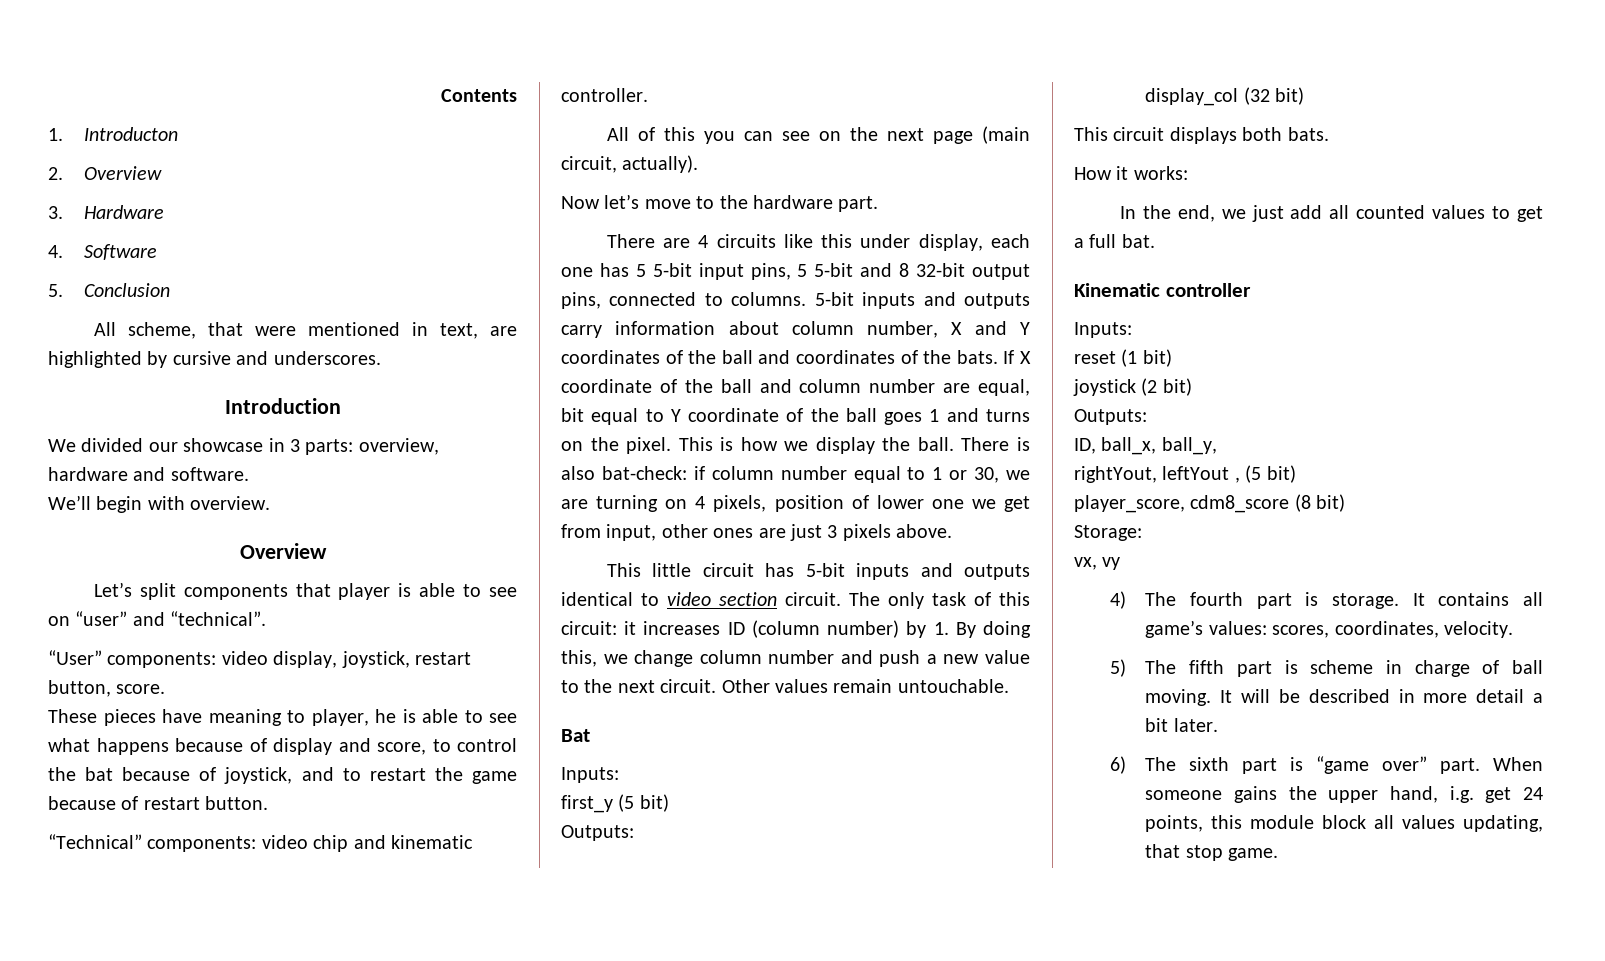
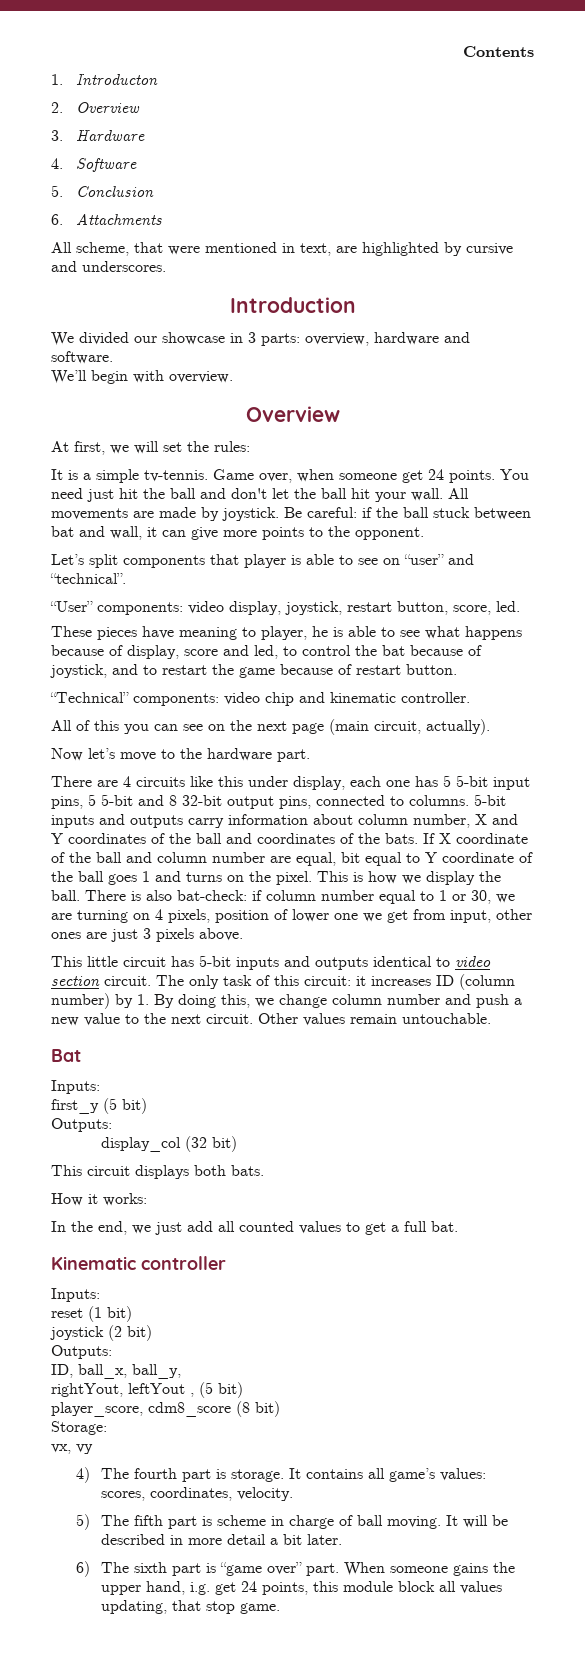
(170, 290) none -> [51,213,163,225] // 6. Attachments
(327, 551) none -> [51,441,250,455] [51,469,529,483] [51,488,469,502] [51,507,531,521] [51,526,424,540] // At first, we will set the rules: // It is a simple tv-tennis. Game over, when someone get 24 points. You need just hit the ball and don't let the ball hit your wall. All movements are made by joystick. Be careful: if the ball stuck between bat and wall, it can give more points to the opponent.
[116,684,166,694] score. -> [453,601,520,615] score, led.
[273,738,426,755] display and score, -> [127,645,278,659] display, score and led,

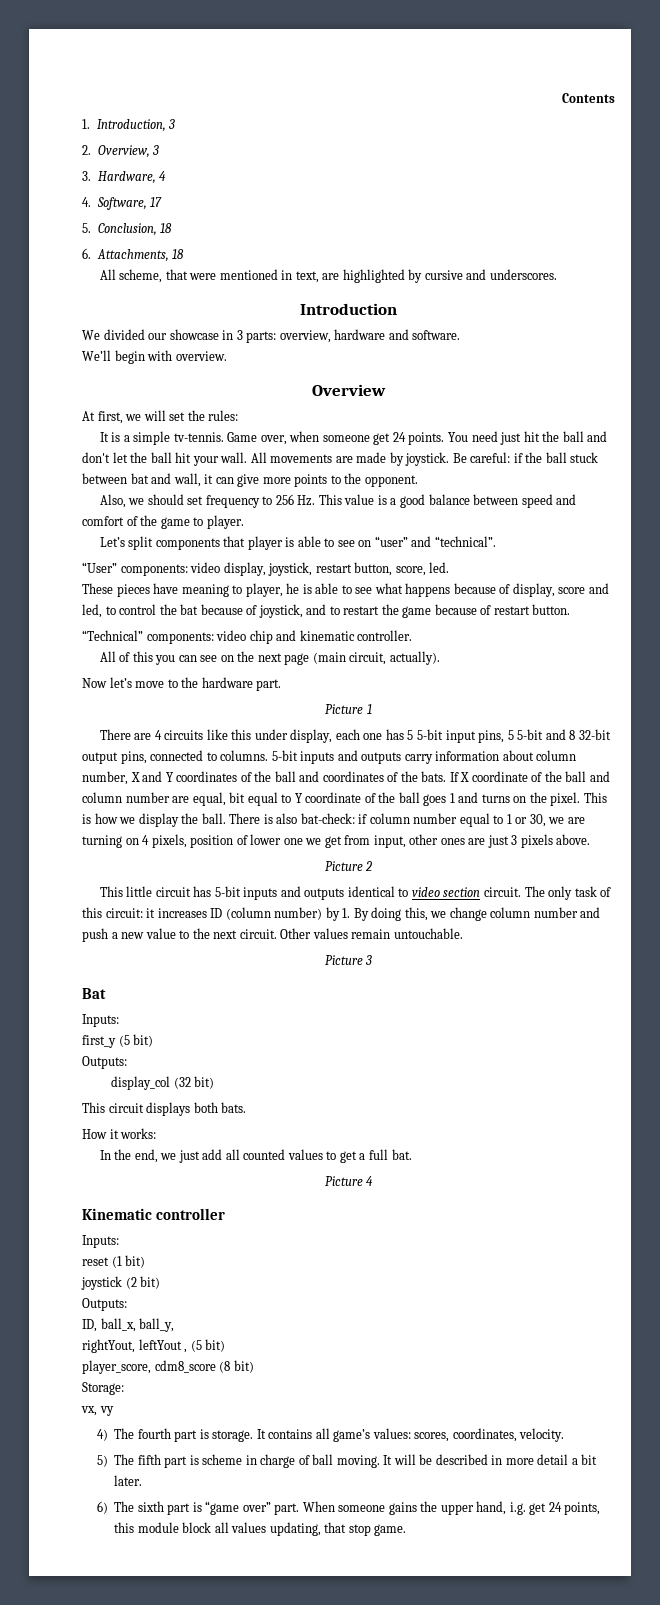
[76,74,159,85] Introducton -> [96,119,176,132] Introduction, 3
[76,102,141,113] Overview -> [97,145,160,158] Overview, 3
[76,130,146,141] Hardware -> [97,171,167,184] Hardware, 4
[76,158,138,172] Software -> [96,197,163,210] Software, 17
[76,186,155,197] Conclusion -> [97,223,173,236] Conclusion, 18
[76,213,163,225] Attachments -> [96,249,185,262] Attachments, 18
(424, 533) none -> [99,494,577,508] [82,515,244,529] // Also, we should set frequency to 256 Hz. This value is a good balance between speed and comfort of the game to player.
(310, 755) none -> [325,704,372,714] // Picture 1
(243, 934) none -> [324,861,373,871] // Picture 2
(491, 1018) none -> [324,955,373,965] // Picture 3
(458, 1226) none -> [324,1176,374,1186] // Picture 4

